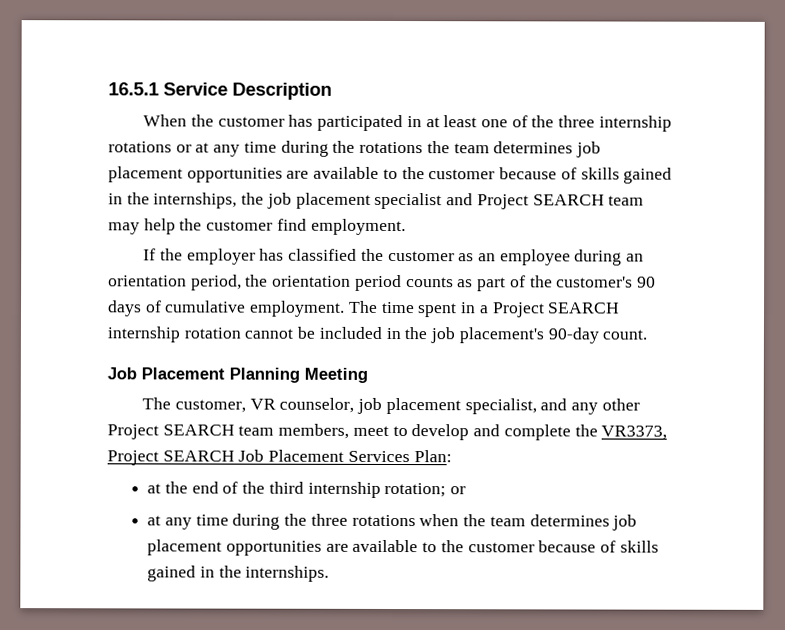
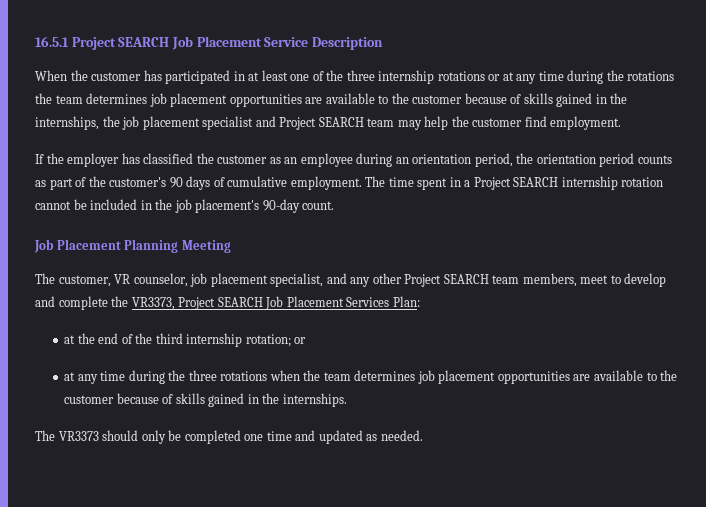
(159, 89) none -> [71,36,262,50] Project SEARCH Job Placement
(330, 573) none -> [35,430,423,444] // The VR3373 should only be completed one time and updated as needed.

